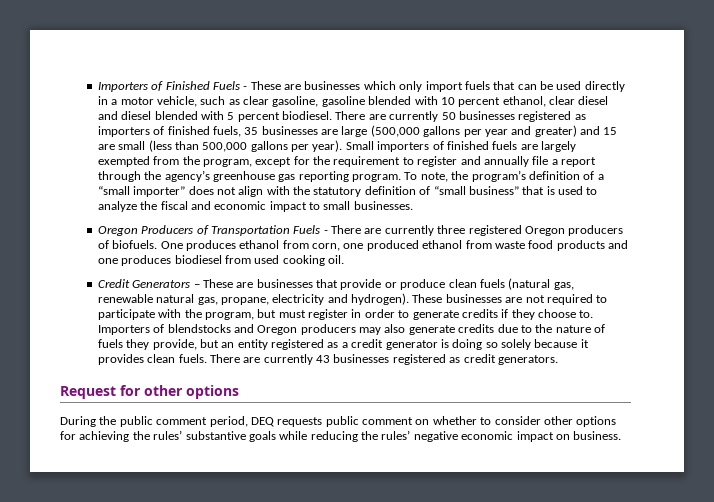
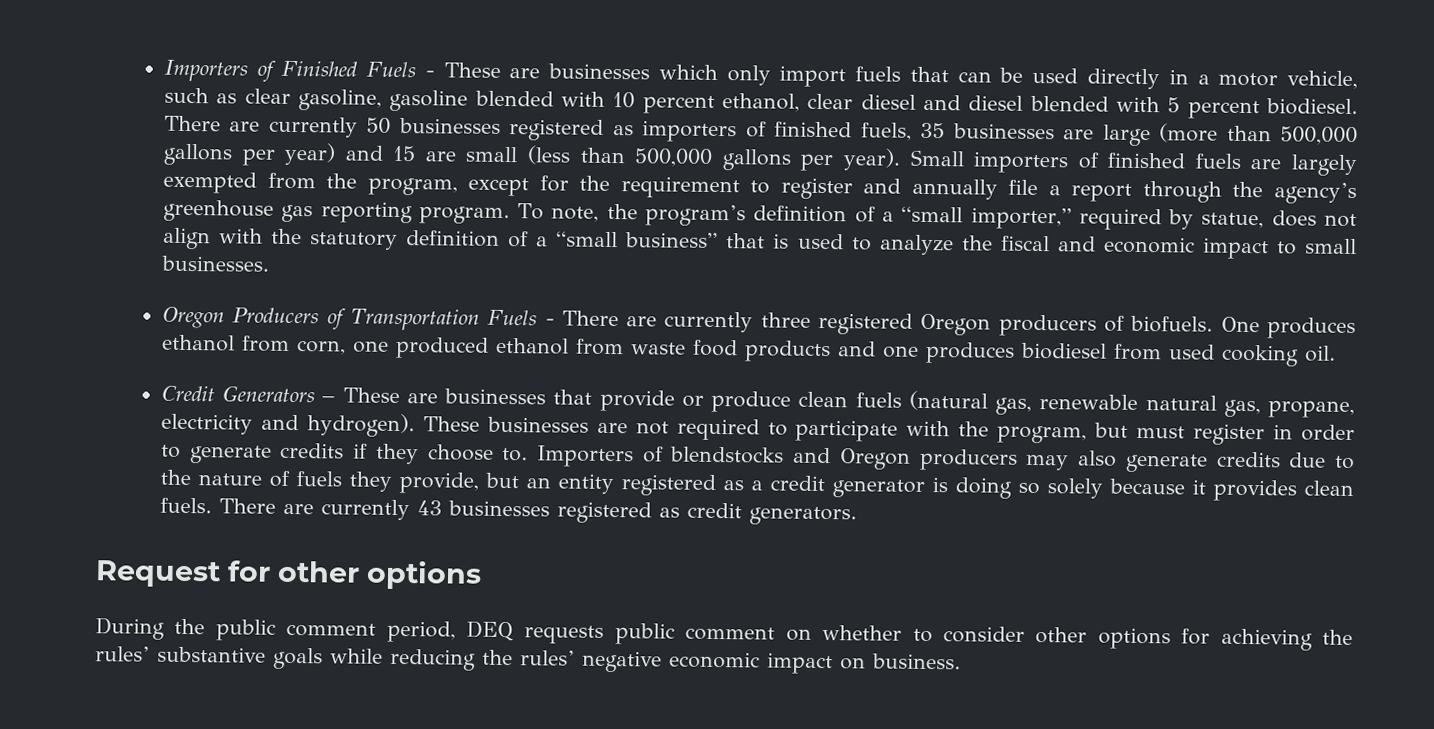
[370,125,577,137] (500,000 gallons per year and greater) -> [1159,123,1359,146] [162,142,337,166] (more than 500,000 gallons per year)
[133,186,186,197] importer” -> [970,207,1265,231] importer,” required by statue,
(431, 190) none -> [536,236,549,247] a

